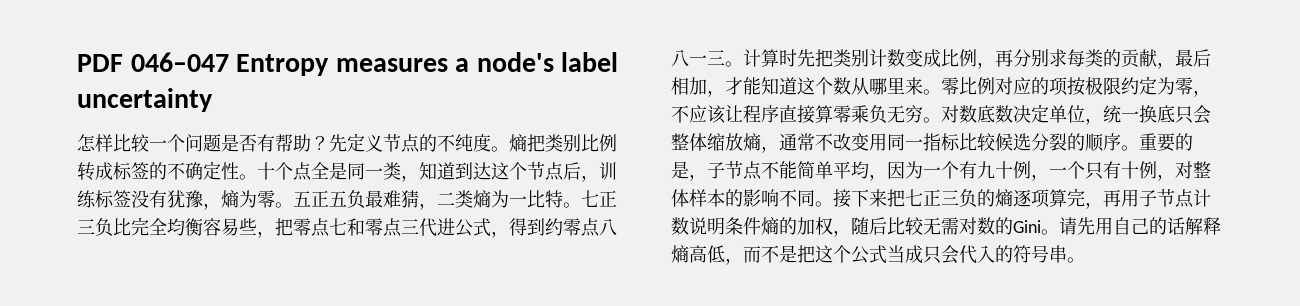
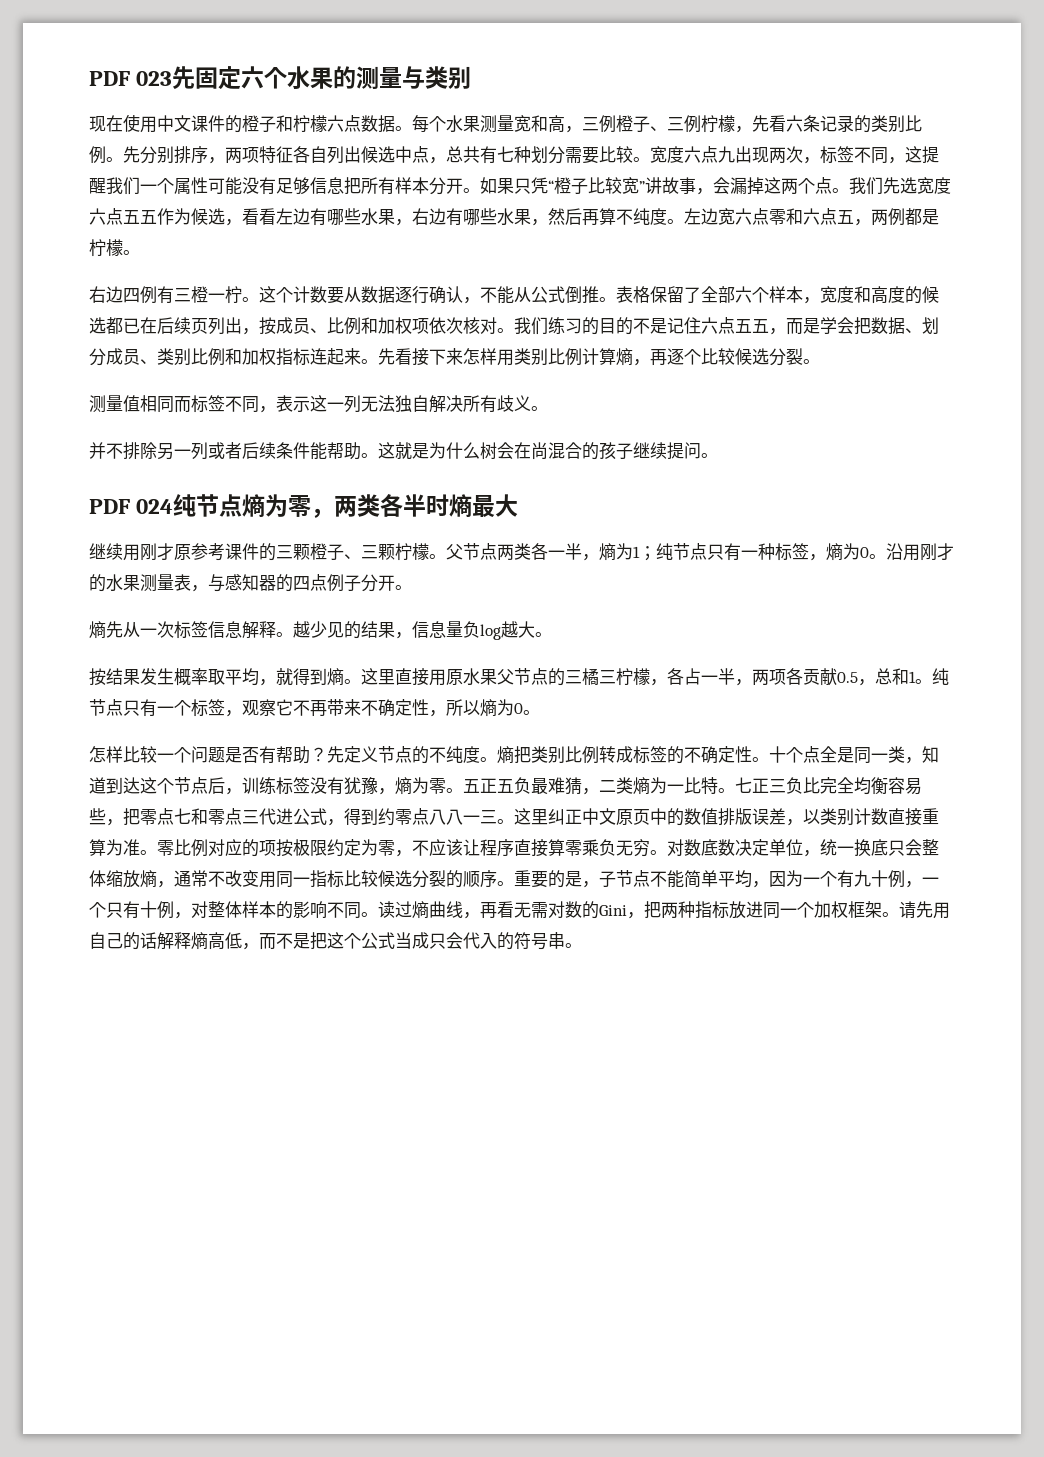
[77,52,619,76] [77,88,213,112] PDF 046–047 Entropy measures a node's label uncertainty -> [89,66,472,90] [89,114,922,133] [89,146,939,164] [89,177,951,195] [89,208,939,226] [89,239,140,257] [89,286,939,304] [89,317,939,335] [89,348,820,366] [89,395,548,413] [89,442,718,460] [89,494,519,518] [89,543,954,561] [89,574,412,592] [89,621,552,640] [89,668,949,686] [89,699,540,717] PDF 023先固定六个水果的测量与类别 // 现在使用中文课件的橙子和柠檬六点数据。每个水果测量宽和高，三例橙子、三例柠檬，先看六条记录的类别比例。先分别排序，两项特征各自列出候选中点，总共有七种划分需要比较。宽度六点九出现两次，标签不同，这提醒我们一个属性可能没有足够信息把所有样本分开。如果只凭“橙子比较宽”讲故事，会漏掉这两个点。我们先选宽度六点五五作为候选，看看左边有哪些水果，右边有哪些水果，然后再算不纯度。左边宽六点零和六点五，两例都是柠檬。 // 右边四例有三橙一柠。这个计数要从数据逐行确认，不能从公式倒推。表格保留了全部六个样本，宽度和高度的候选都已在后续页列出，按成员、比例和加权项依次核对。我们练习的目的不是记住六点五五，而是学会把数据、划分成员、类别比例和加权指标连起来。先看接下来怎样用类别比例计算熵，再逐个比较候选分裂。 // 测量值相同而标签不同，表示这一列无法独自解决所有歧义。 // 并不排除另一列或者后续条件能帮助。这就是为什么树会在尚混合的孩子继续提问。 // PDF 024纯节点熵为零，两类各半时熵最大 // 继续用刚才原参考课件的三颗橙子、三颗柠檬。父节点两类各一半，熵为1；纯节点只有一种标签，熵为0。沿用刚才的水果测量表，与感知器的四点例子分开。 // 熵先从一次标签信息解释。越少见的结果，信息量负log越大。 // 按结果发生概率取平均，就得到熵。这里直接用原水果父节点的三橘三柠檬，各占一半，两项各贡献0.5，总和1。纯节点只有一个标签，观察它不再带来不确定性，所以熵为0。
[743,49,1211,69] [671,77,923,97] 计算时先把类别计数变成比例，再分别求每类的贡献，最后相加，才能知道这个数从哪里来 -> [514,808,939,826] [89,839,140,856] 这里纠正中文原页中的数值排版误差，以类别计数直接重算为准
[833,188,1211,209] [671,217,1041,237] 接下来把七正三负的熵逐项算完，再用子节点计数说明条件熵的加权，随后比较无需对数的Gini -> [378,901,882,919] 读过熵曲线，再看无需对数的Gini，把两种指标放进同一个加权框架

